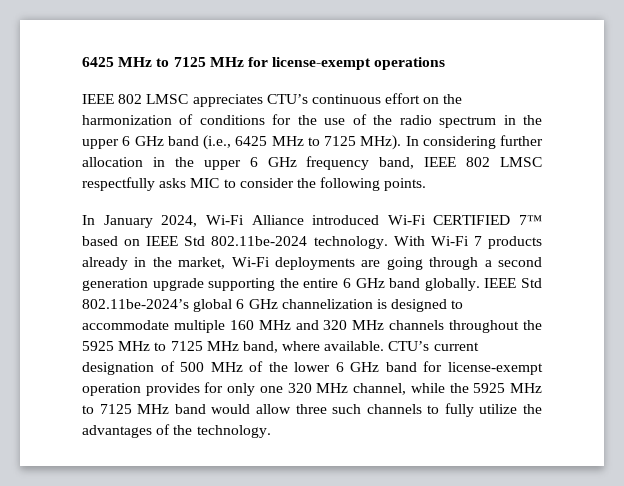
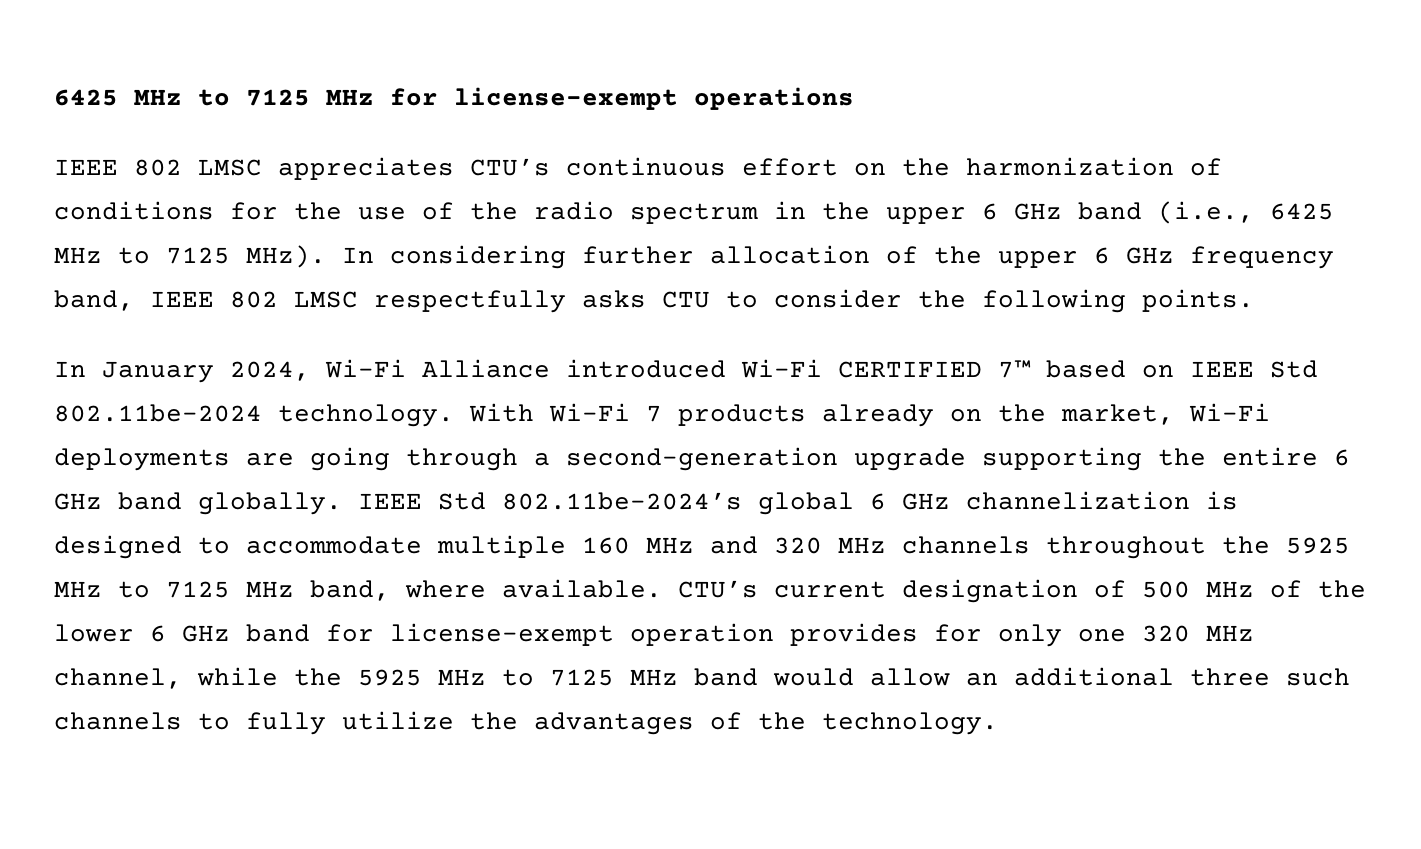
[152,157,165,167] in -> [886,246,918,264] of
[190,178,220,188] MIC -> [662,291,710,308] CTU
[134,257,147,267] in -> [950,409,982,422] on
[497,257,542,267] [82,278,148,291] second generation -> [566,447,838,471] second-generation
(291, 409) none -> [966,667,1174,686] an additional

